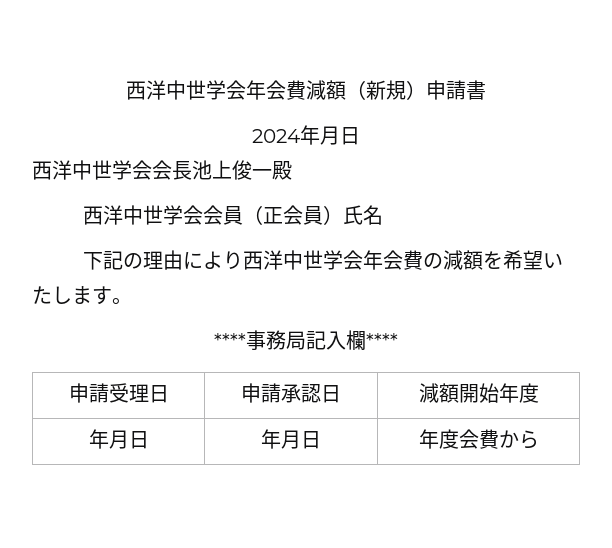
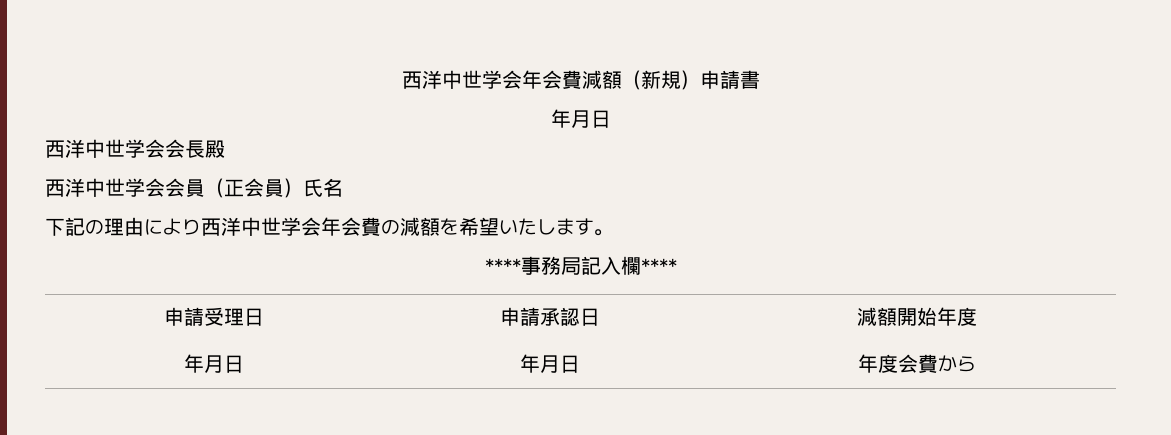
[252,129,300,143] 2024 -> (760, 79) none
[192,160,272,180] 池上俊一 -> (205, 149) none

